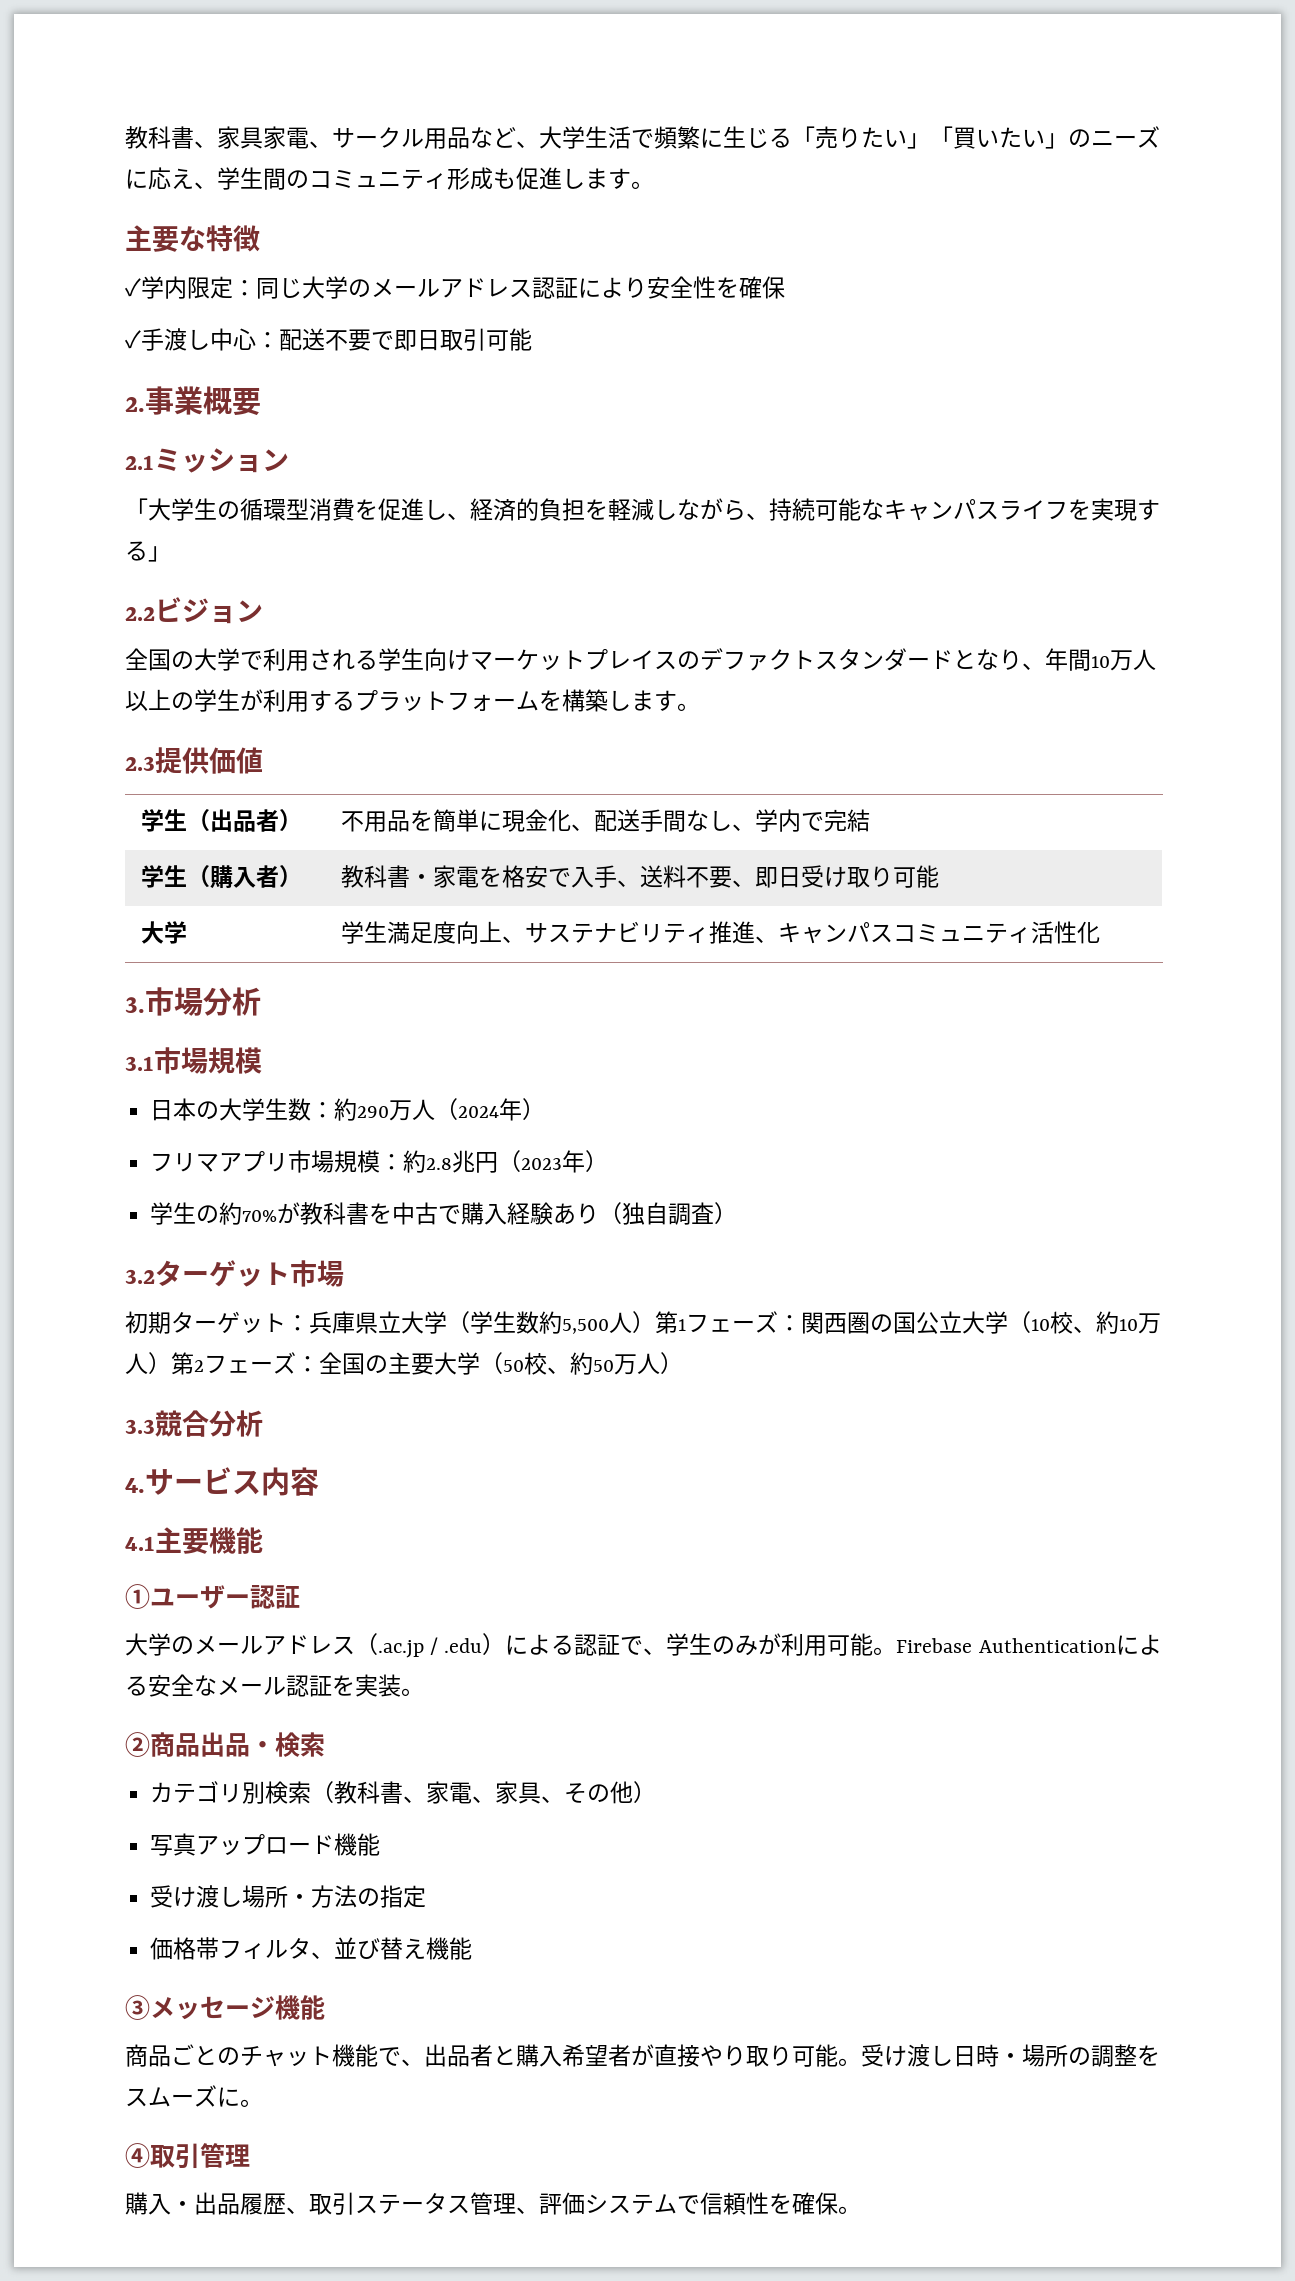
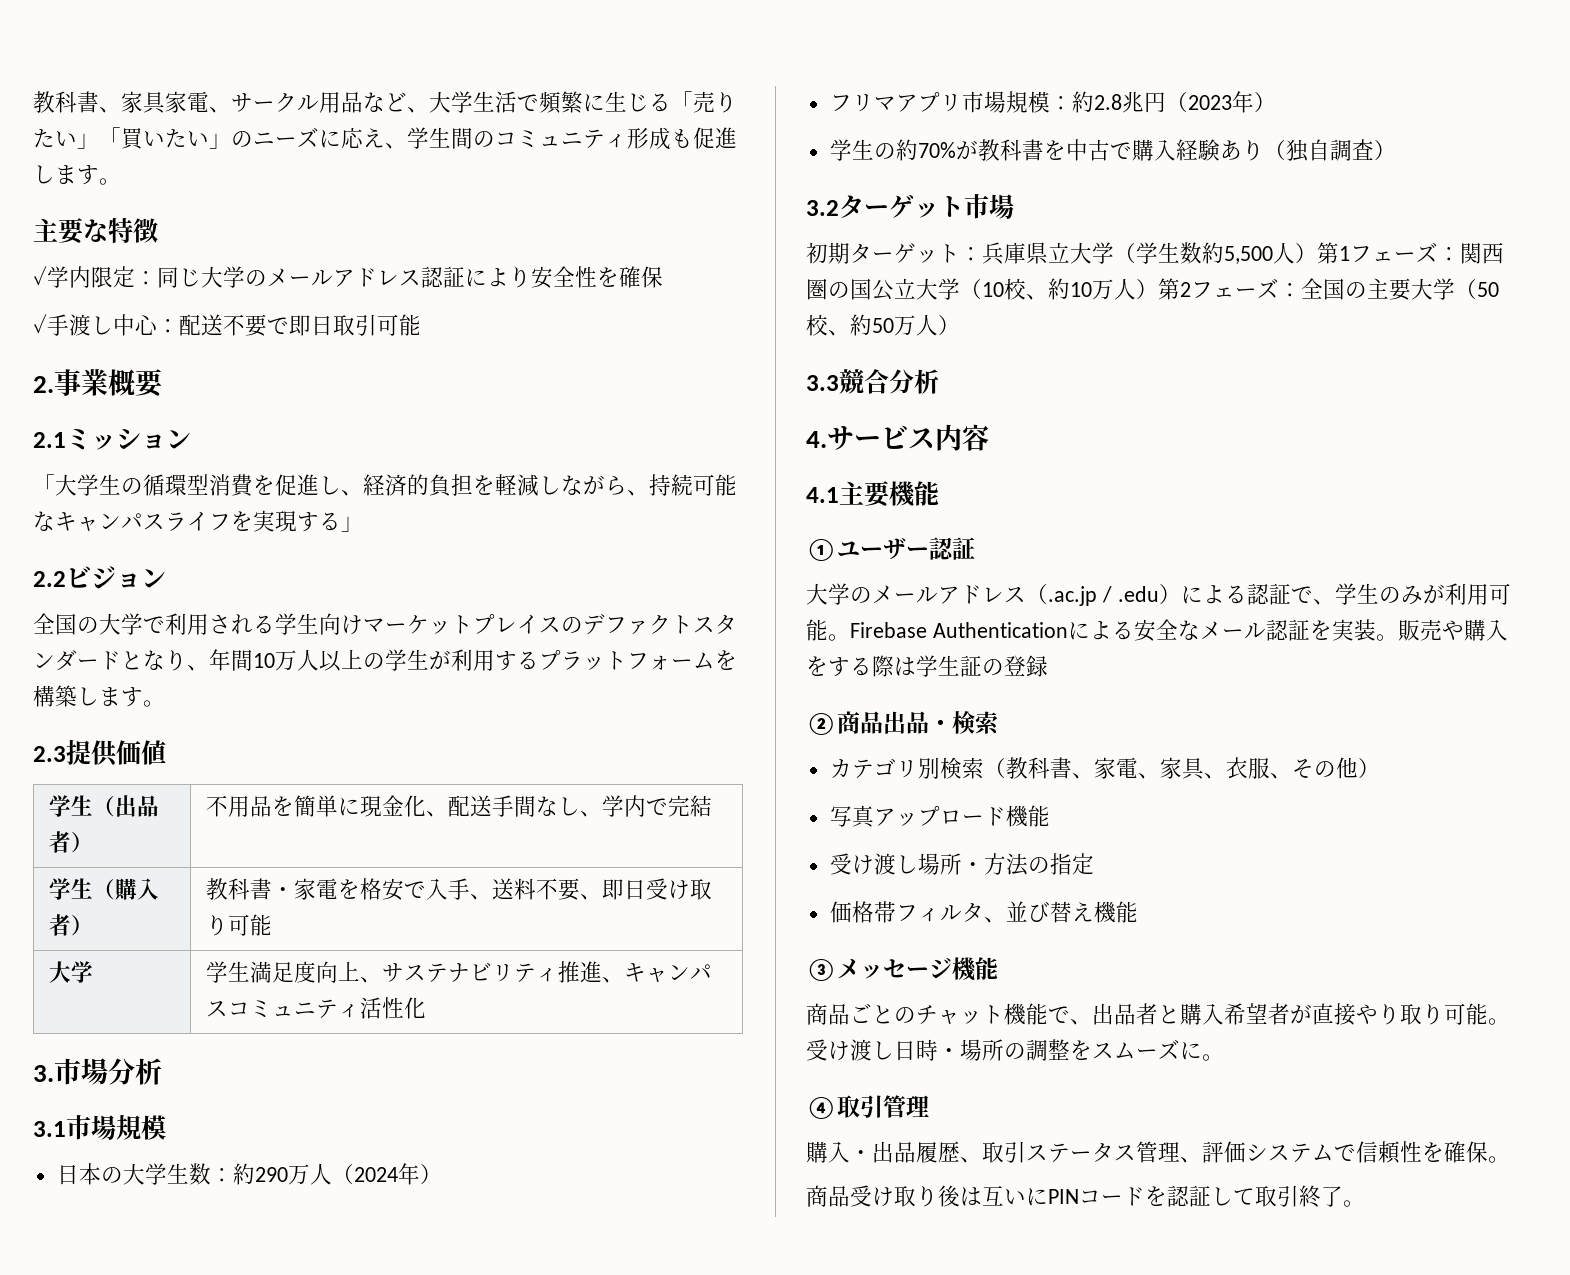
(424, 1692) none -> [1397,619,1508,641] [806,655,1048,677] 販売や購入をする際は学生証の登録
(565, 1799) none -> [1225,757,1292,779] 衣服、
(861, 2210) none -> [806,1185,1365,1208] // 商品受け取り後は互いにPINコードを認証して取引終了。

